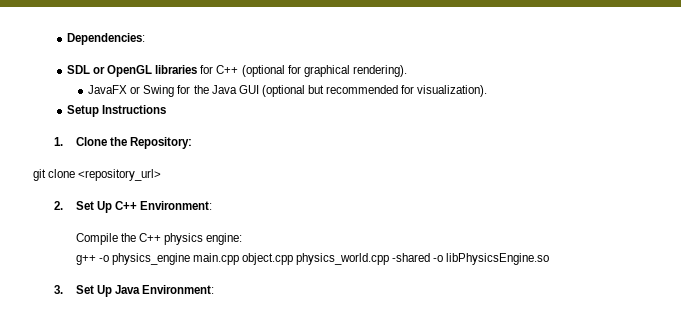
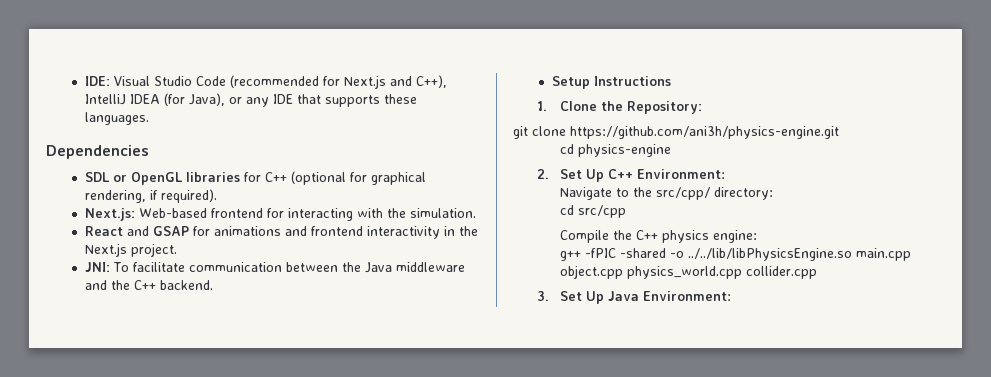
[66,33,145,45] Dependencies: -> [84,75,447,89] [84,93,417,107] [84,112,149,125] [46,145,149,159] IDE: Visual Studio Code (recommended for Next.js and C++), IntelliJ IDEA (for Java), or any IDE that supports these languages. // Dependencies
[352,65,407,77] [88,85,488,97] rendering). // JavaFX or Swing for the Java GUI (optional but recommended for visualization). -> [84,189,217,203] [84,208,476,221] [84,226,478,239] [84,243,177,257] [84,262,465,273] [84,280,213,290] rendering, if required). // Next.js: Web-based frontend for interacting with the simulation. // React and GSAP for animations and frontend interactivity in the Next.js project. // JNI: To facilitate communication between the Java middleware and the C++ backend.
[78,169,162,181] <repository_url> -> [570,126,839,139] [559,144,671,157] https://github.com/ani3h/physics-engine.git // cd physics-engine
(212, 205) none -> [559,187,773,200] [559,205,626,218] // Navigate to the src/cpp/ directory: // cd src/cpp
[98,253,550,265] -o physics_engine main.cpp object.cpp physics_world.cpp -shared -o libPhysicsEngine.so -> [584,248,911,261] [559,265,817,279] -fPIC -shared -o ../../lib/libPhysicsEngine.so main.cpp object.cpp physics_world.cpp collider.cpp

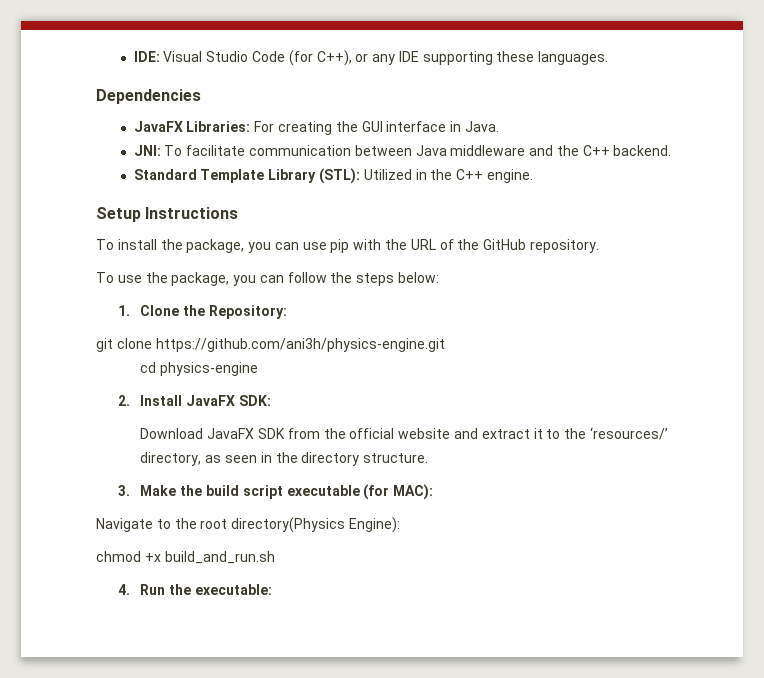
[229,75,447,89] [84,93,225,106] (recommended for Next.js and C++), IntelliJ IDEA (for Java), -> [288,50,352,66] (for C++),
[296,94,380,107] that supports -> [422,51,493,65] supporting
[84,171,426,185] [84,189,217,203] [84,208,476,221] [84,226,478,239] [84,243,177,257] SDL or OpenGL libraries for C++ (optional for graphical rendering, if required). // Next.js: Web-based frontend for interacting with the simulation. // React and GSAP for animations and frontend interactivity in the Next.js project. -> [133,121,499,135] JavaFX Libraries: For creating the GUI interface in Java.
[341,262,361,272] the -> (412, 150) none
[551,76,671,89] Setup Instructions -> [133,168,533,184] [96,207,239,222] [96,239,599,253] [96,272,440,286] Standard Template Library (STL): Utilized in the C++ engine. // Setup Instructions // To install the package, you can use pip with the URL of the GitHub repository. // To use the package, you can follow the steps below:
[559,169,725,182] [559,187,773,200] [559,205,626,218] [559,230,757,243] [559,248,911,261] [559,265,817,279] [536,291,731,304] Set Up C++ Environment: // Navigate to the src/cpp/ directory: // cd src/cpp // Compile the C++ physics engine: // g++ -fPIC -shared -o ../../lib/libPhysicsEngine.so main.cpp object.cpp physics_world.cpp collider.cpp // 3. Set Up Java Environment: -> [140,395,272,406] [140,427,668,440] [140,452,429,466] [118,484,434,500] [96,517,400,533] [96,551,275,564] [118,584,273,595] Install JavaFX SDK: // Download JavaFX SDK from the official website and extract it to the ‘resources/’ directory, as seen in the directory structure. // 3. Make the build script executable (for MAC): // Navigate to the root directory(Physics Engine): // chmod +x build_and_run.sh // 4. Run the executable:

